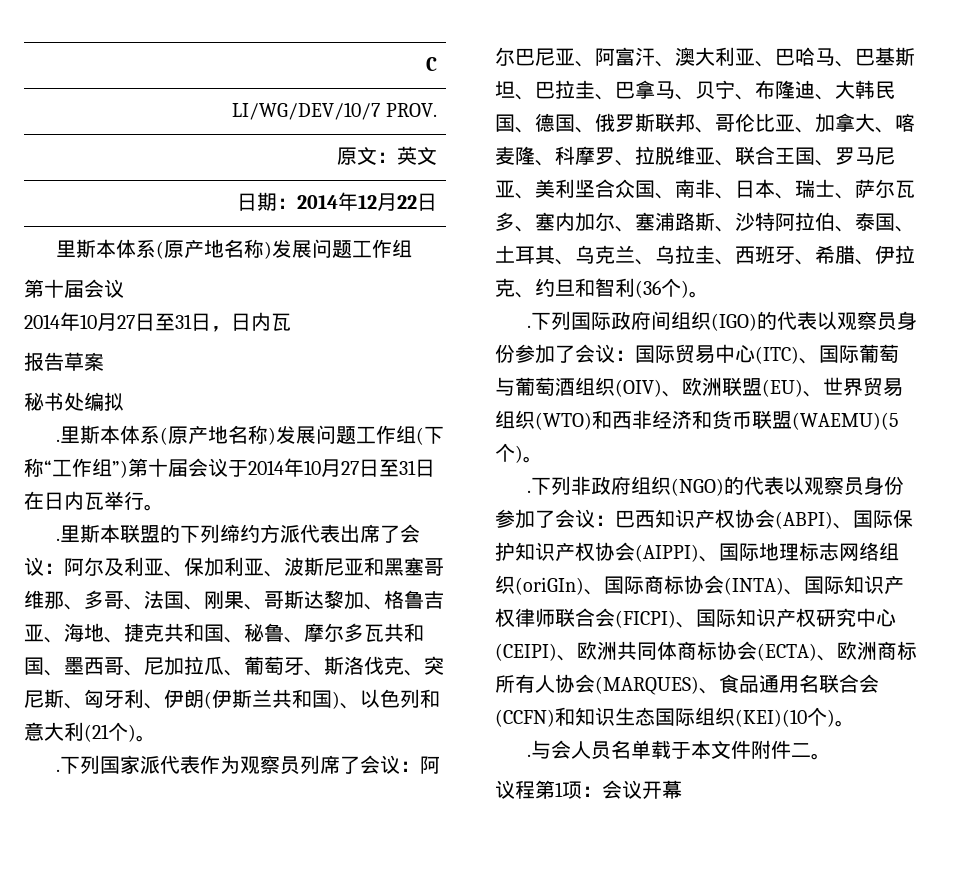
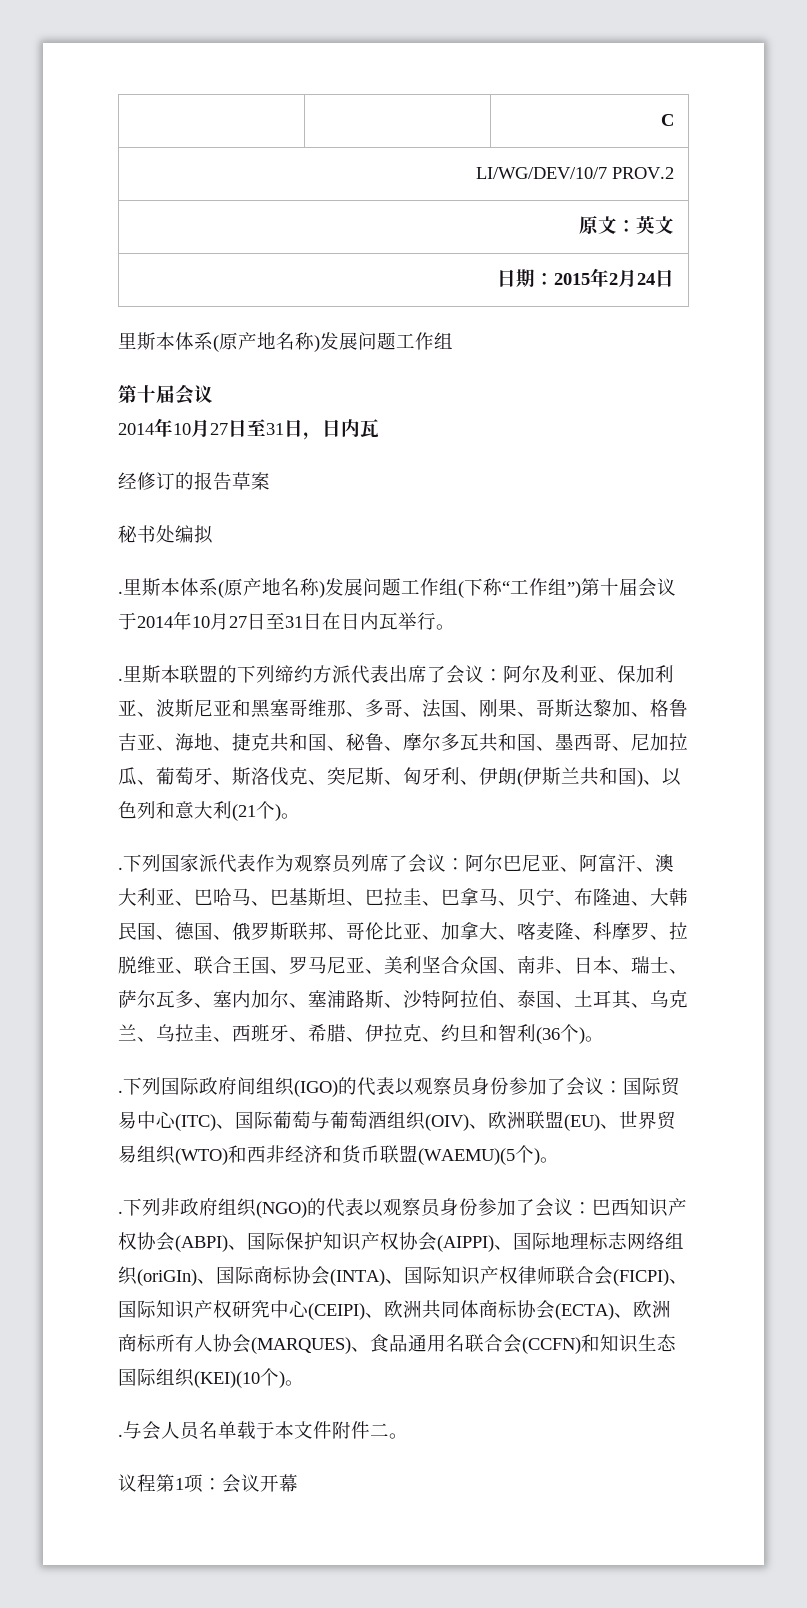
[385,103,437,117] PROV. -> [612,167,675,179] PROV.2
[296,192,417,211] 2014年12月22 -> [554,268,656,288] 2015年2月24
(291, 322) none -> [118,472,194,490] 经修订的

